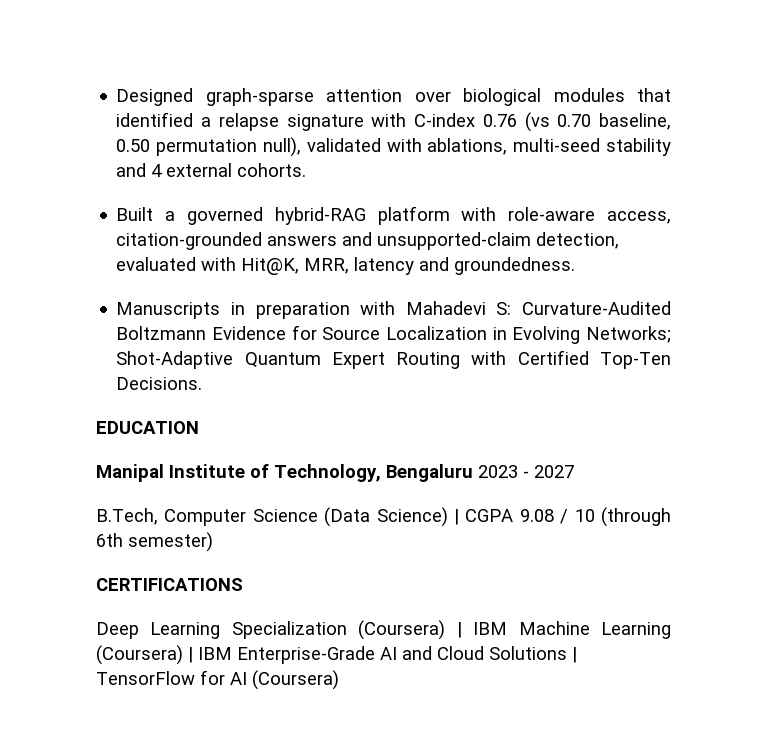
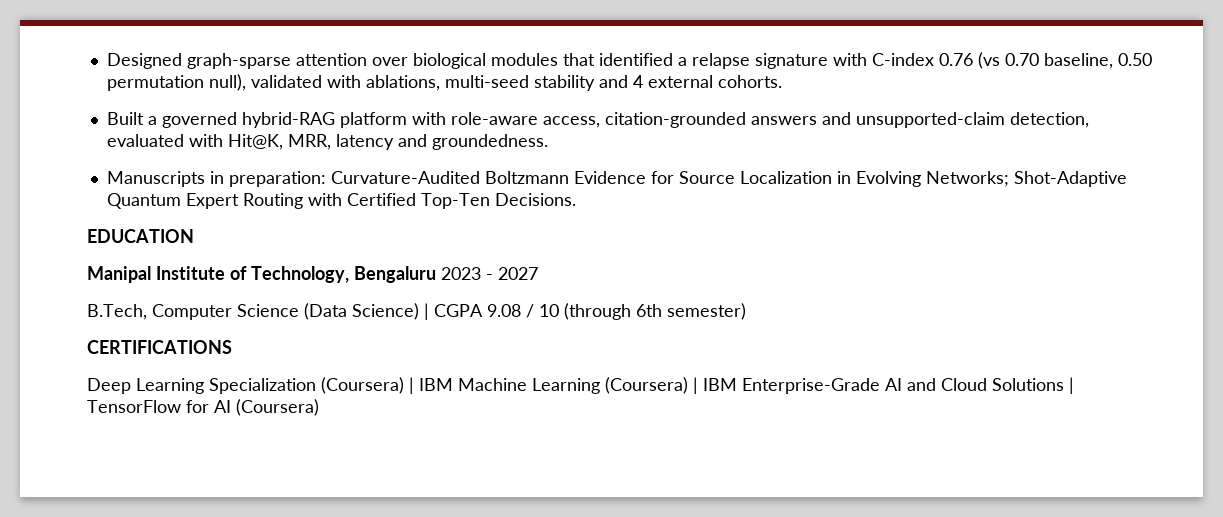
[255,301,512,319] preparation with Mahadevi S: -> [228,171,326,187] preparation:

